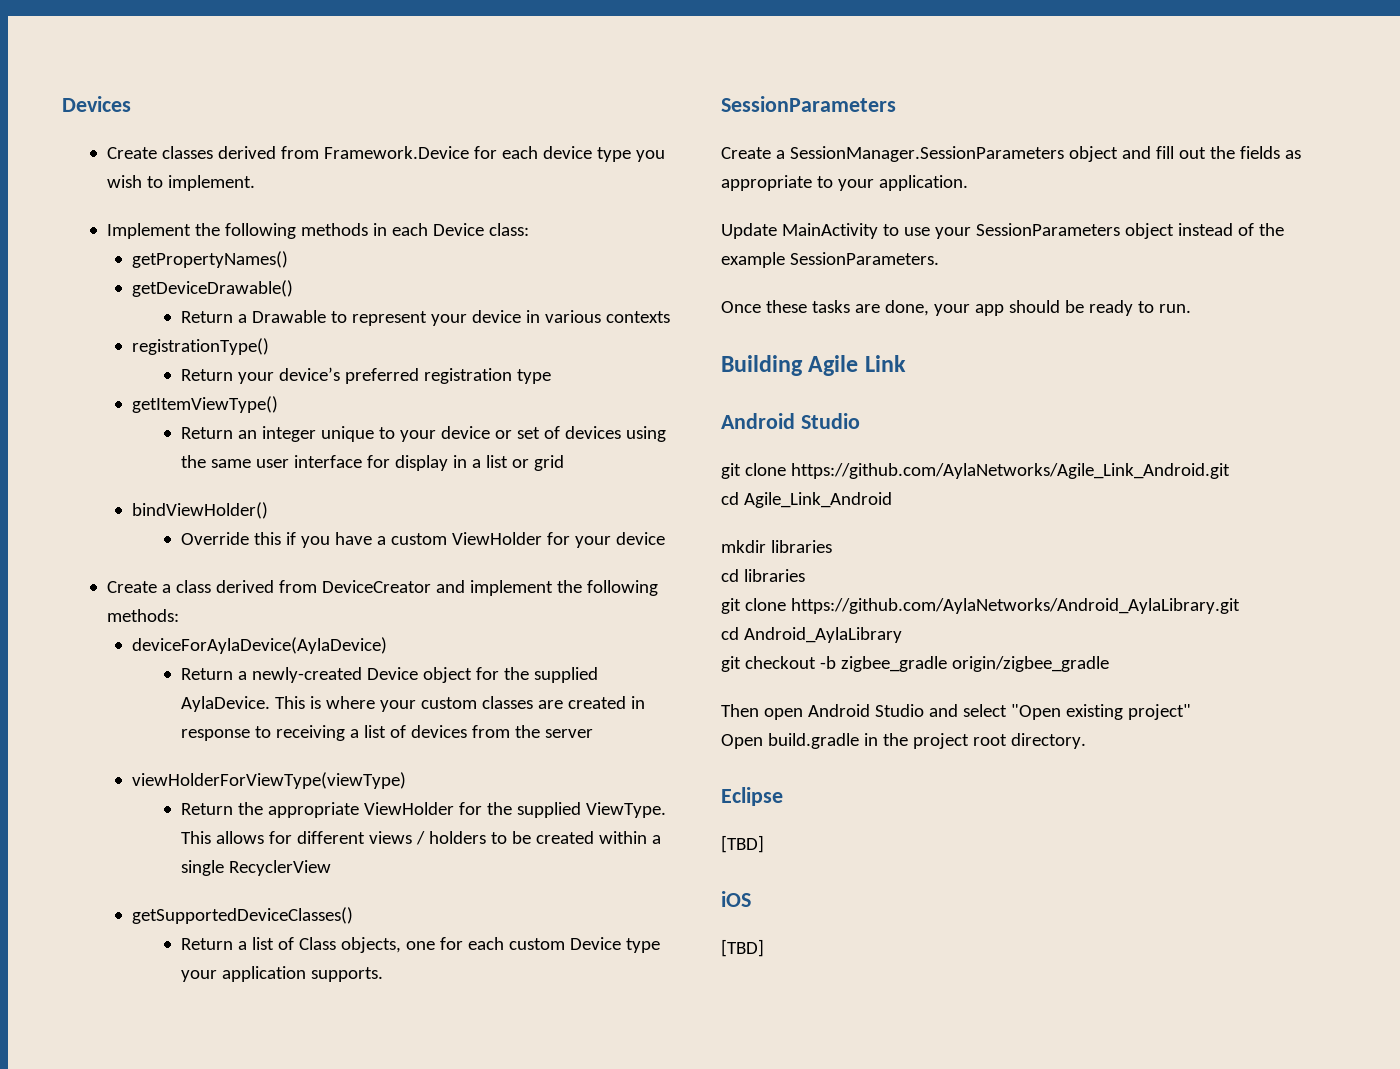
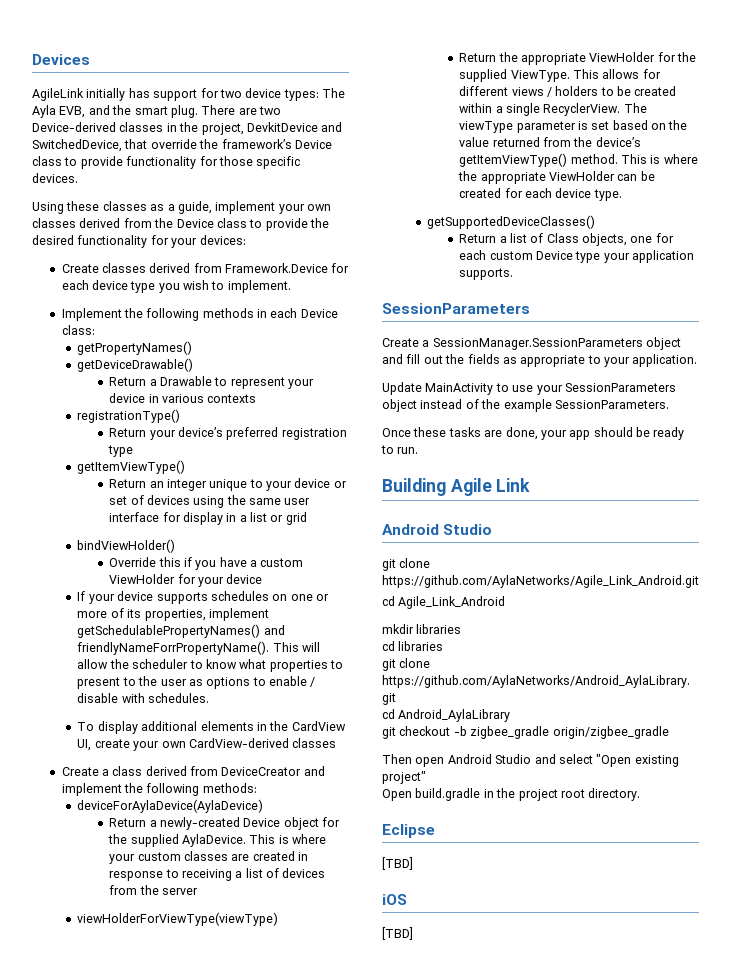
(131, 104) none -> [32,88,345,101] [32,105,281,118] [32,122,343,135] [32,139,332,152] [32,156,301,169] [32,173,78,183] [32,201,331,214] [32,218,329,231] [32,235,246,248] // AgileLink initially has support for two device types: The Ayla EVB, and the smart plug. There are two Device-derived classes in the project, DevkitDevice and SwitchedDevice, that override the framework’s Device class to provide functionality for those specific devices. // Using these classes as a guide, implement your own classes derived from the Device class to provide the desired functionality for your devices:
(666, 538) none -> [77,591,330,604] [77,608,269,621] [77,624,285,638] [77,641,321,655] [77,659,344,672] [77,676,316,689] [77,693,210,703] [77,721,346,734] [77,738,337,751] // If your device supports schedules on one or more of its properties, implement getSchedulablePropertyNames() and friendlyNameForrPropertyName(). This will allow the scheduler to know what properties to present to the user as options to enable / disable with schedules. // To display additional elements in the CardView UI, create your own CardView-derived classes
[229,860,332,876] RecyclerView -> [543,103,647,116] [459,120,688,133] [459,137,641,147] [459,153,698,167] [458,171,655,184] [459,188,622,201] RecyclerView. The viewType parameter is set based on the value returned from the device’s getItemViewType() method. This is where the appropriate ViewHolder can be created for each device type.

